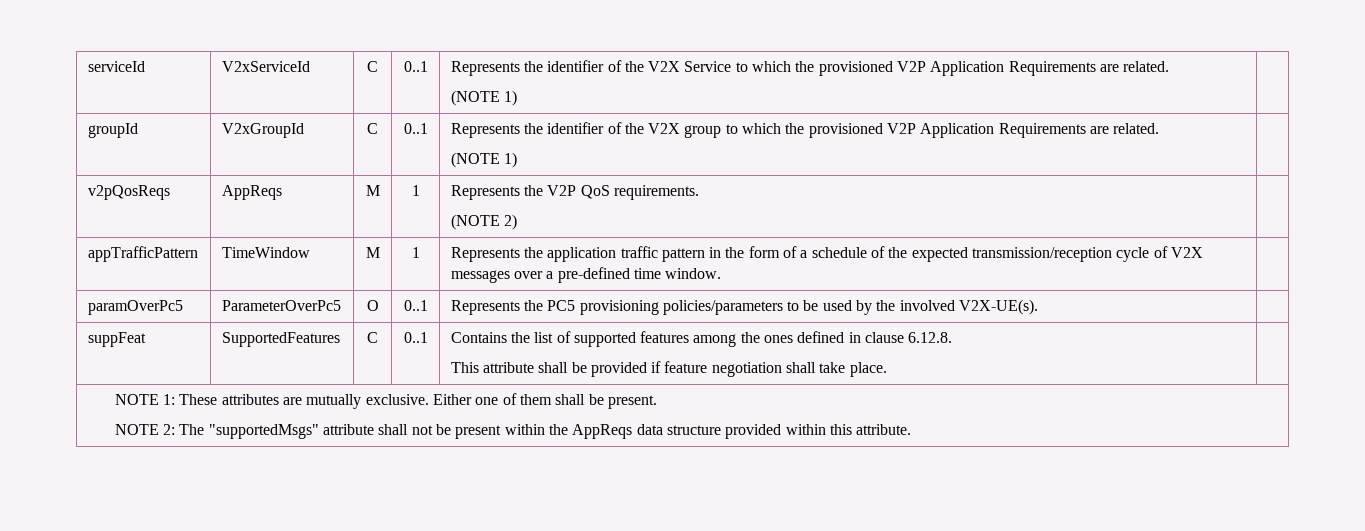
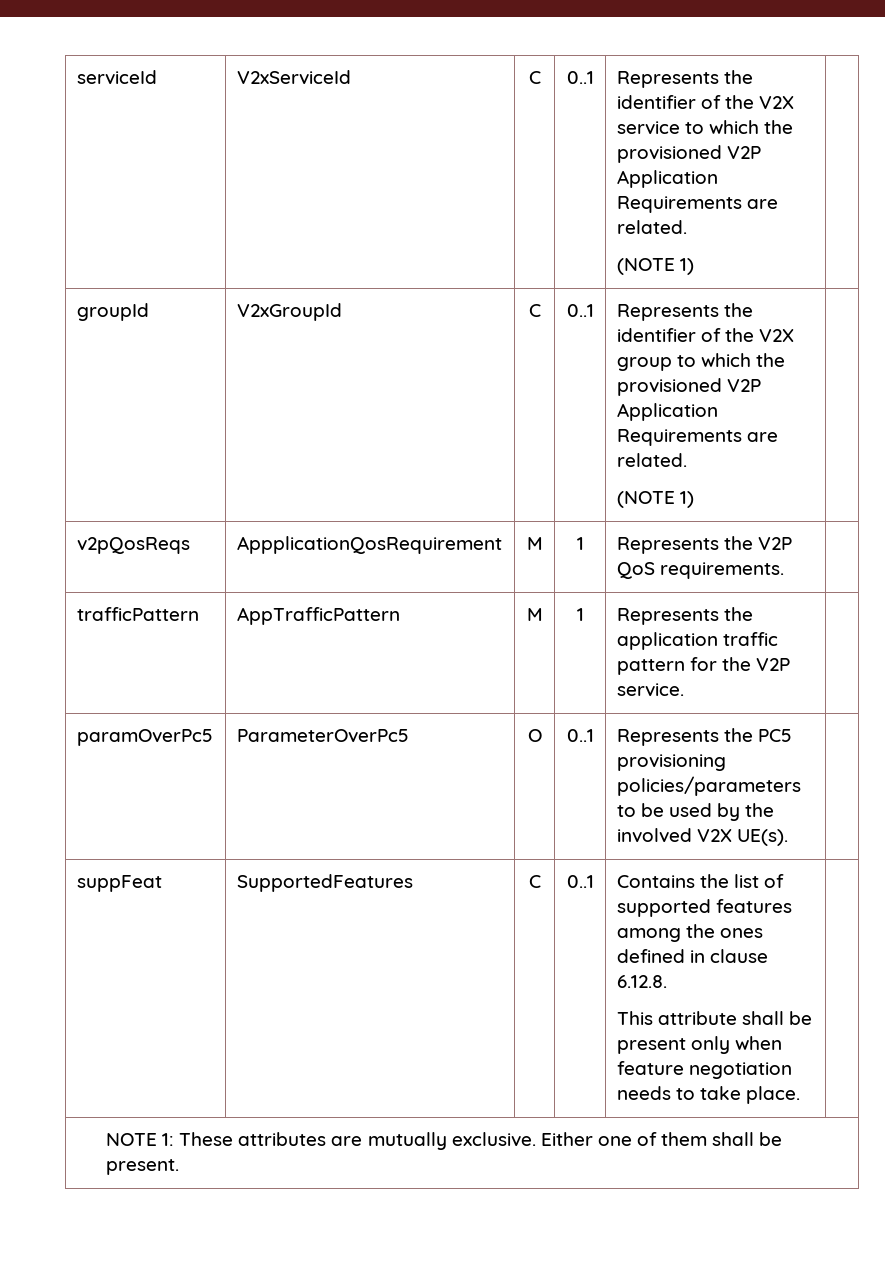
[684,61,732,72] Service -> [616,121,680,135] service
[221,185,282,200] AppReqs -> [236,536,502,554] AppplicationQosRequirement
[450,214,517,230] [87,246,198,262] [221,247,310,258] // (NOTE 2) | // appTrafficPattern | TimeWindow -> [76,607,199,621] [236,607,400,625] | // trafficPattern | AppTrafficPattern
[709,246,1203,262] [450,267,722,283] in the form of a schedule of the expected transmission/reception cycle of V2X messages over a pre-defined time window. -> [689,657,790,671] [616,683,684,697] for the V2P service.
[959,299,1039,315] V2X-UE(s). -> [696,829,788,846] V2X UE(s).
[590,361,817,377] provided if feature negotiation shall -> [616,1036,782,1054] [616,1061,792,1079] [616,1086,695,1100] present only when feature negotiation needs to
[114,424,912,439] // NOTE 2: The "supportedMsgs" attribute shall not be present within the AppReqs data structure provided within this attribute. -> (179, 1167) none

